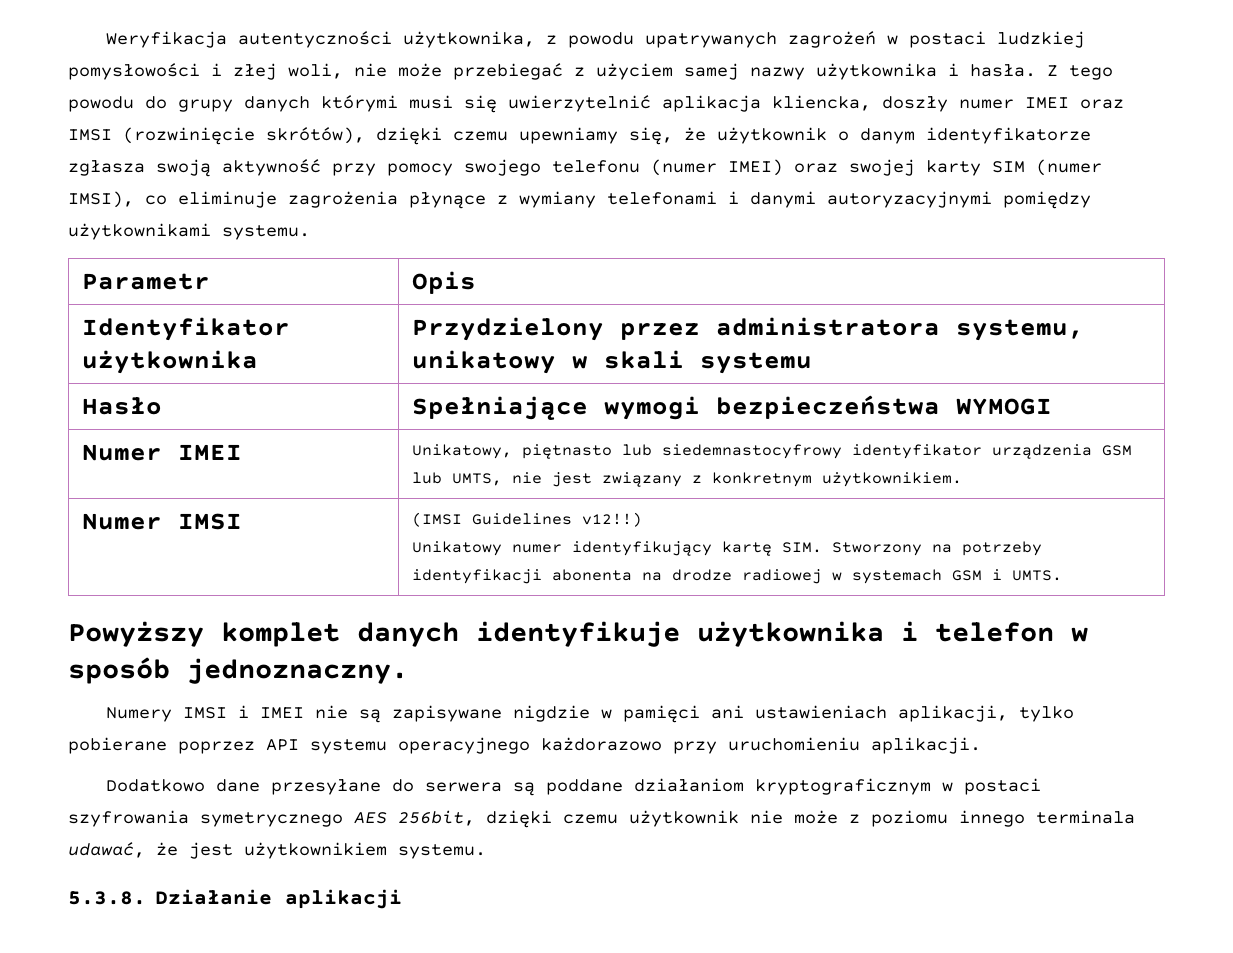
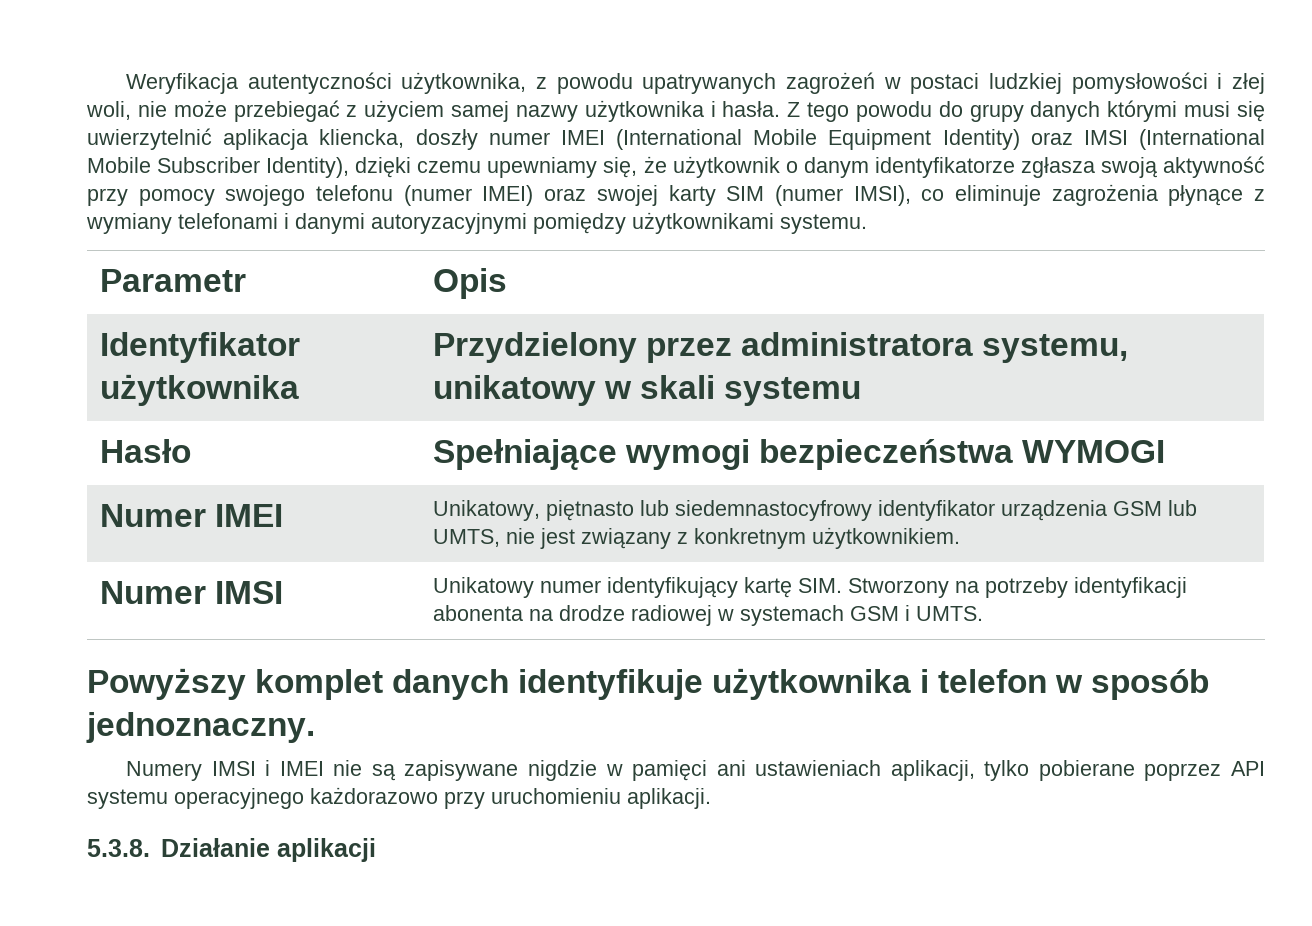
[1080,99,1124,109] [68,127,365,145] oraz IMSI (rozwinięcie skrótów), -> [616,129,1265,150] [87,157,350,178] (International Mobile Equipment Identity) oraz IMSI (International Mobile Subscriber Identity),
[411,512,642,527] (IMSI Guidelines v12!!) // -> (283, 592) none
[105,778,1041,796] [68,810,1135,828] [68,842,486,859] // Dodatkowo dane przesyłane do serwera są poddane działaniom kryptograficznym w postaci szyfrowania symetrycznego AES 256bit, dzięki czemu użytkownik nie może z poziomu innego terminala udawać, że jest użytkownikiem systemu. -> (711, 798) none

